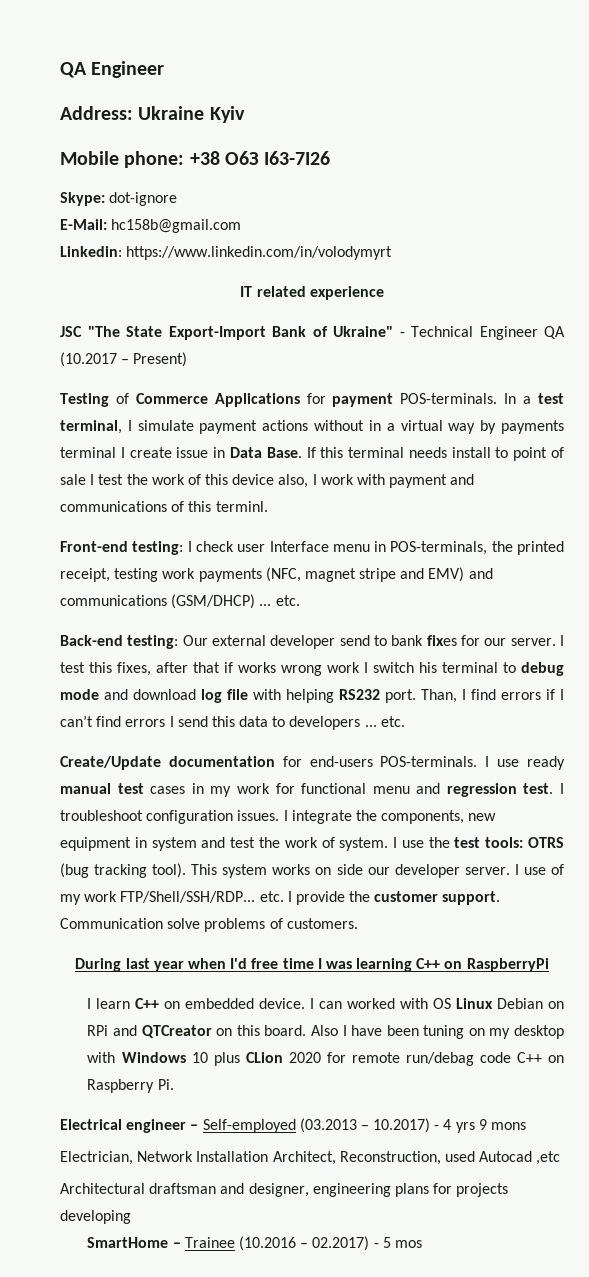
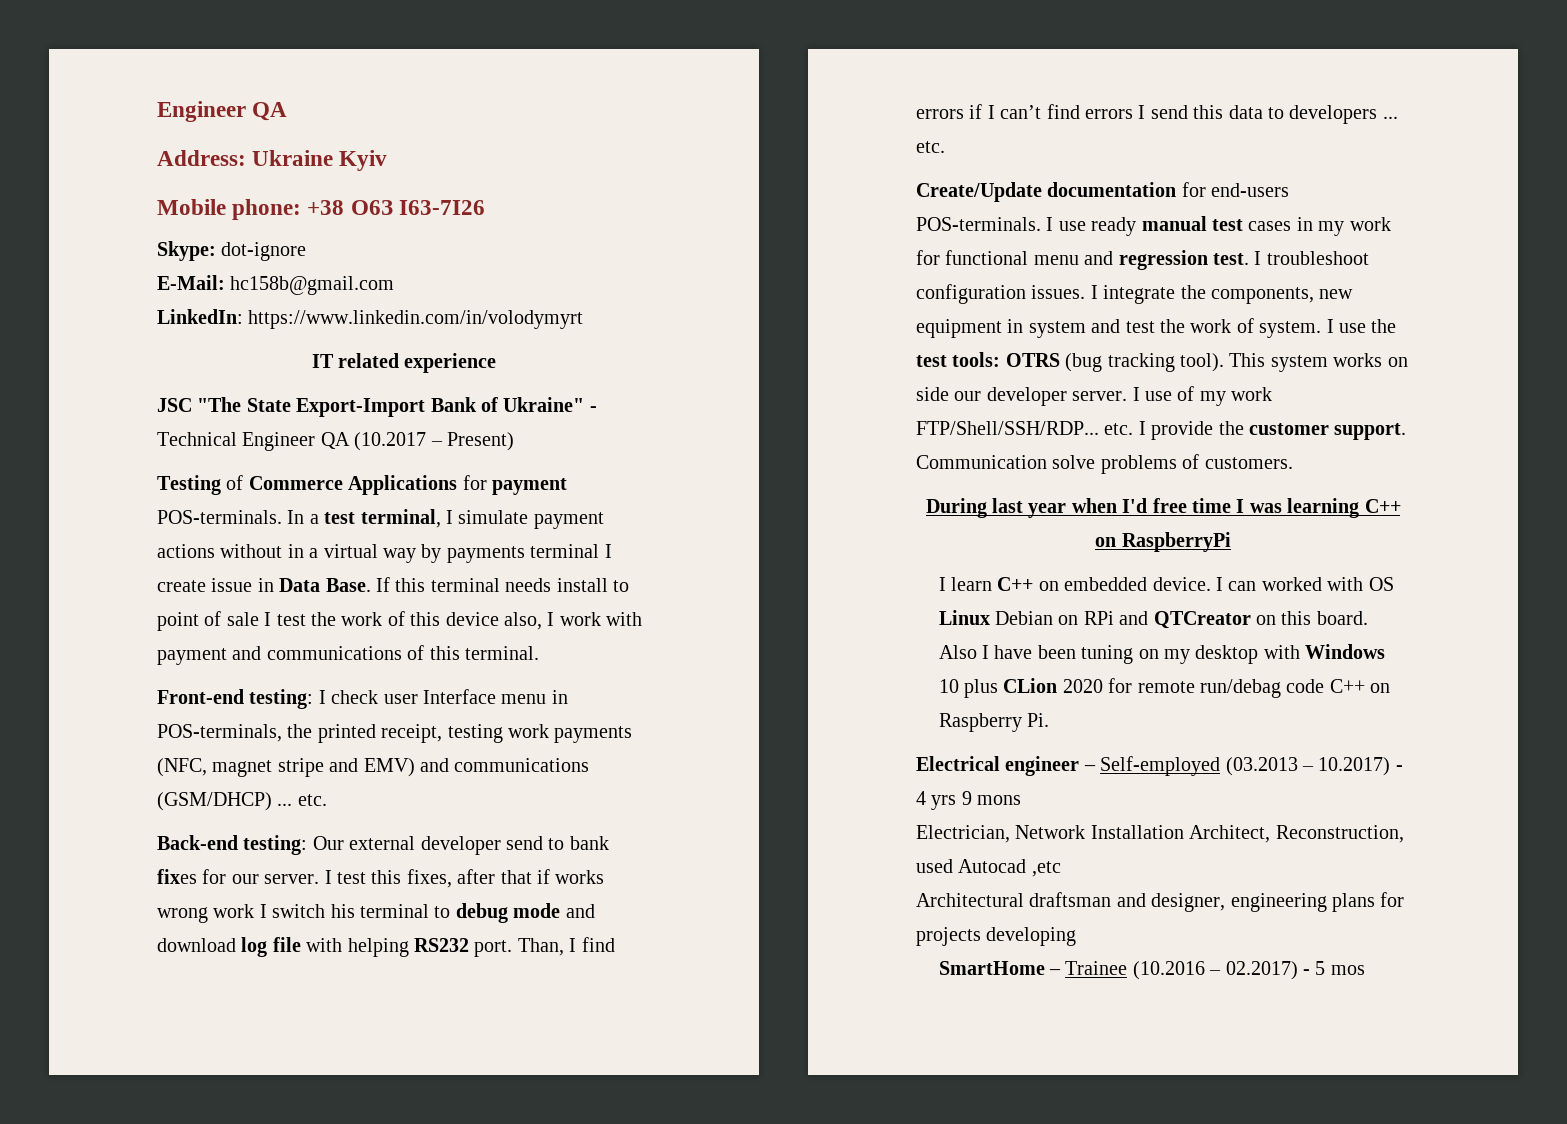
[60,61,165,78] QA Engineer -> [157,101,288,122] Engineer QA
[60,246,122,257] Linkedin: -> [157,309,243,324] LinkedIn:
[215,501,268,512] terminl. -> [465,646,539,660] terminal.

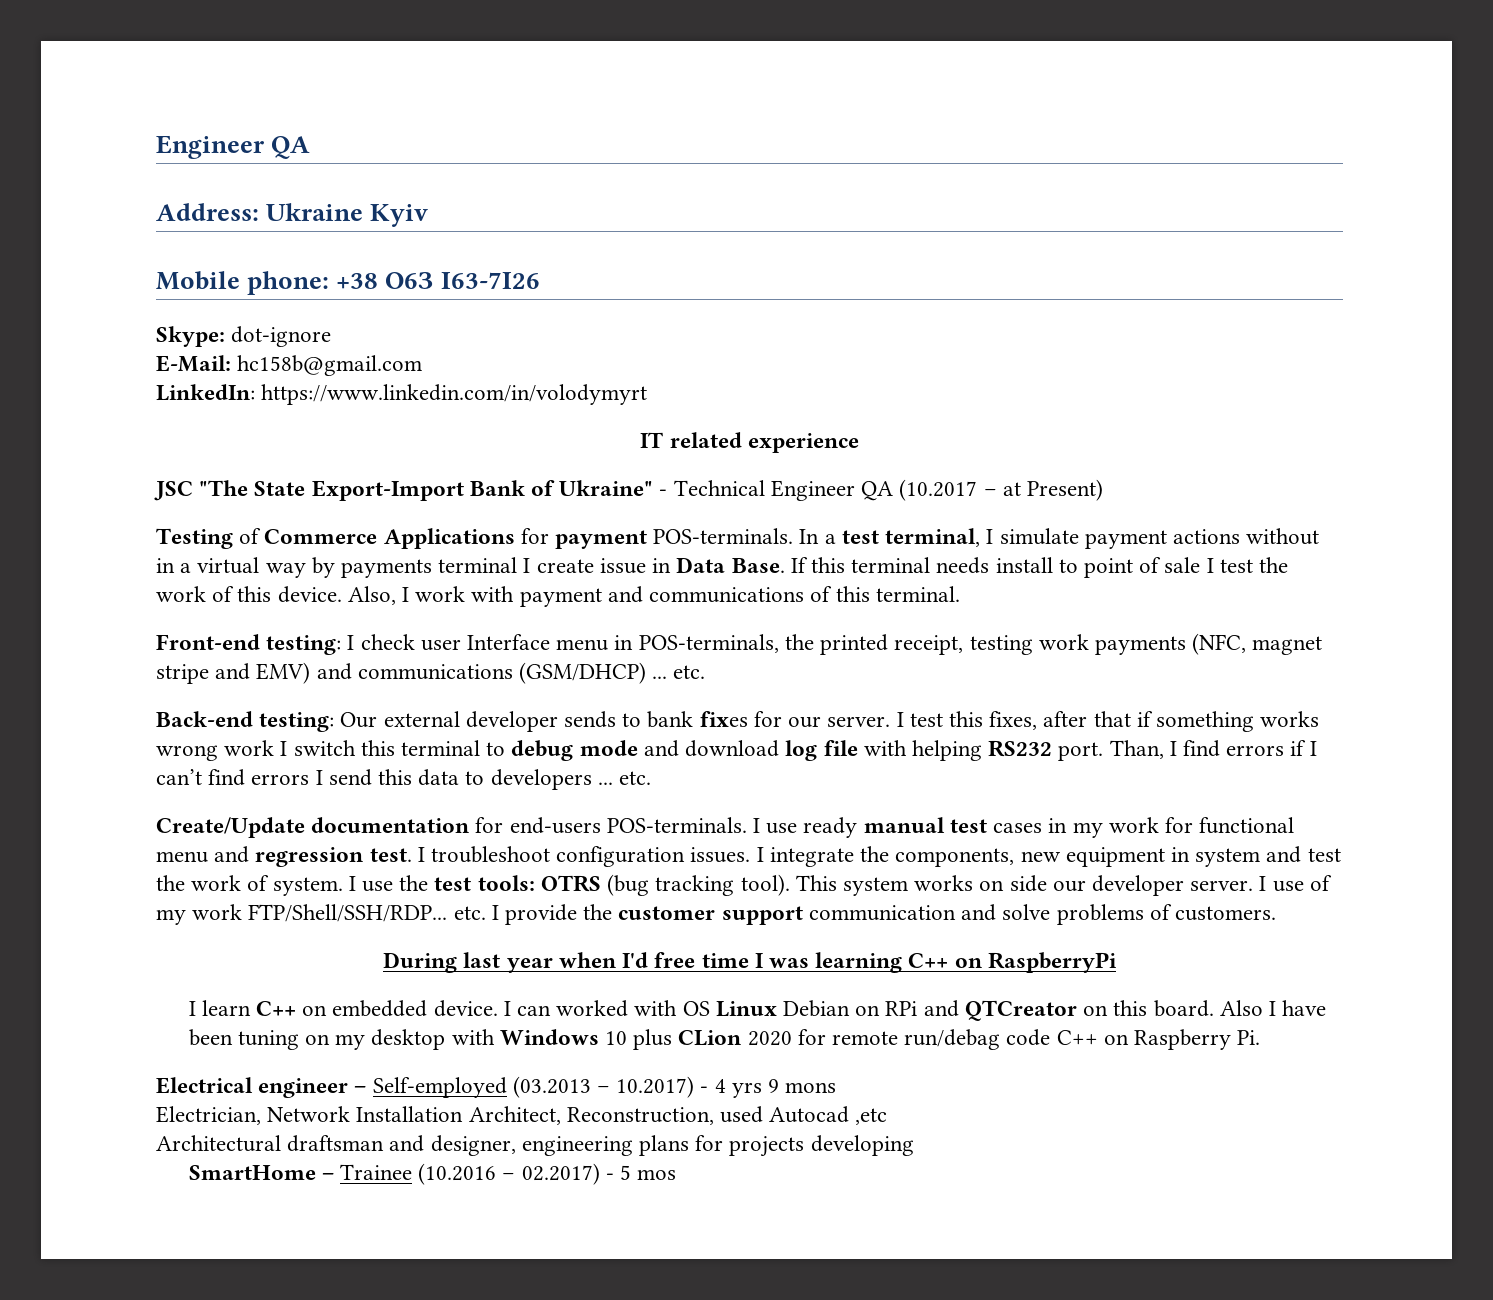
(443, 443) none -> [1002,482,1021,496] at
[445,612,542,630] device also, -> [277,586,396,605] device. Also,
[506,836,543,850] send -> [564,711,617,728] sends
(550, 876) none -> [1155,711,1254,732] something
[330,904,355,918] his -> [360,740,395,756] this
[1334,423,1407,440] [916,455,1047,469] support. Communication -> [721,904,997,925] support communication and

